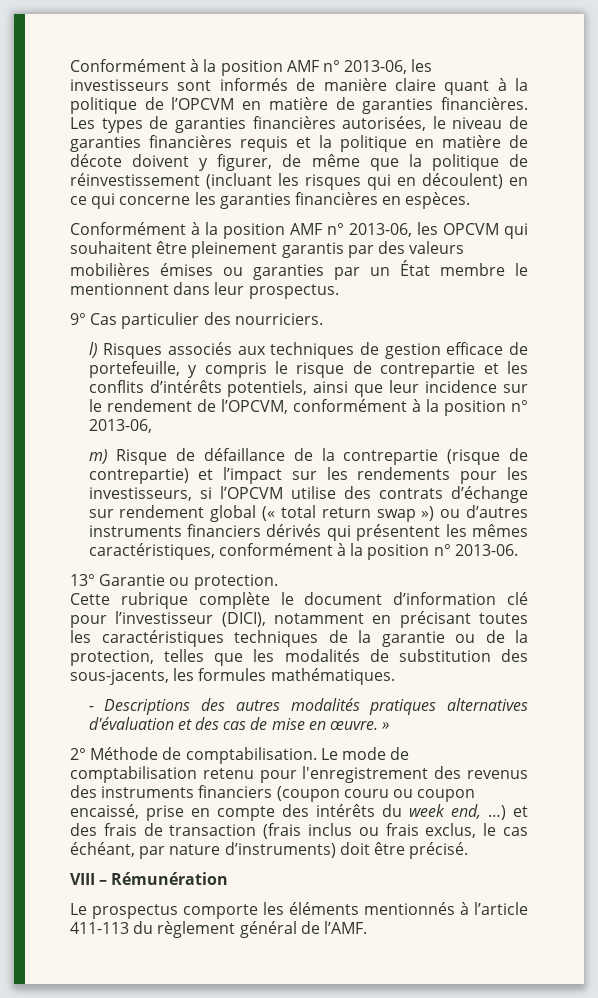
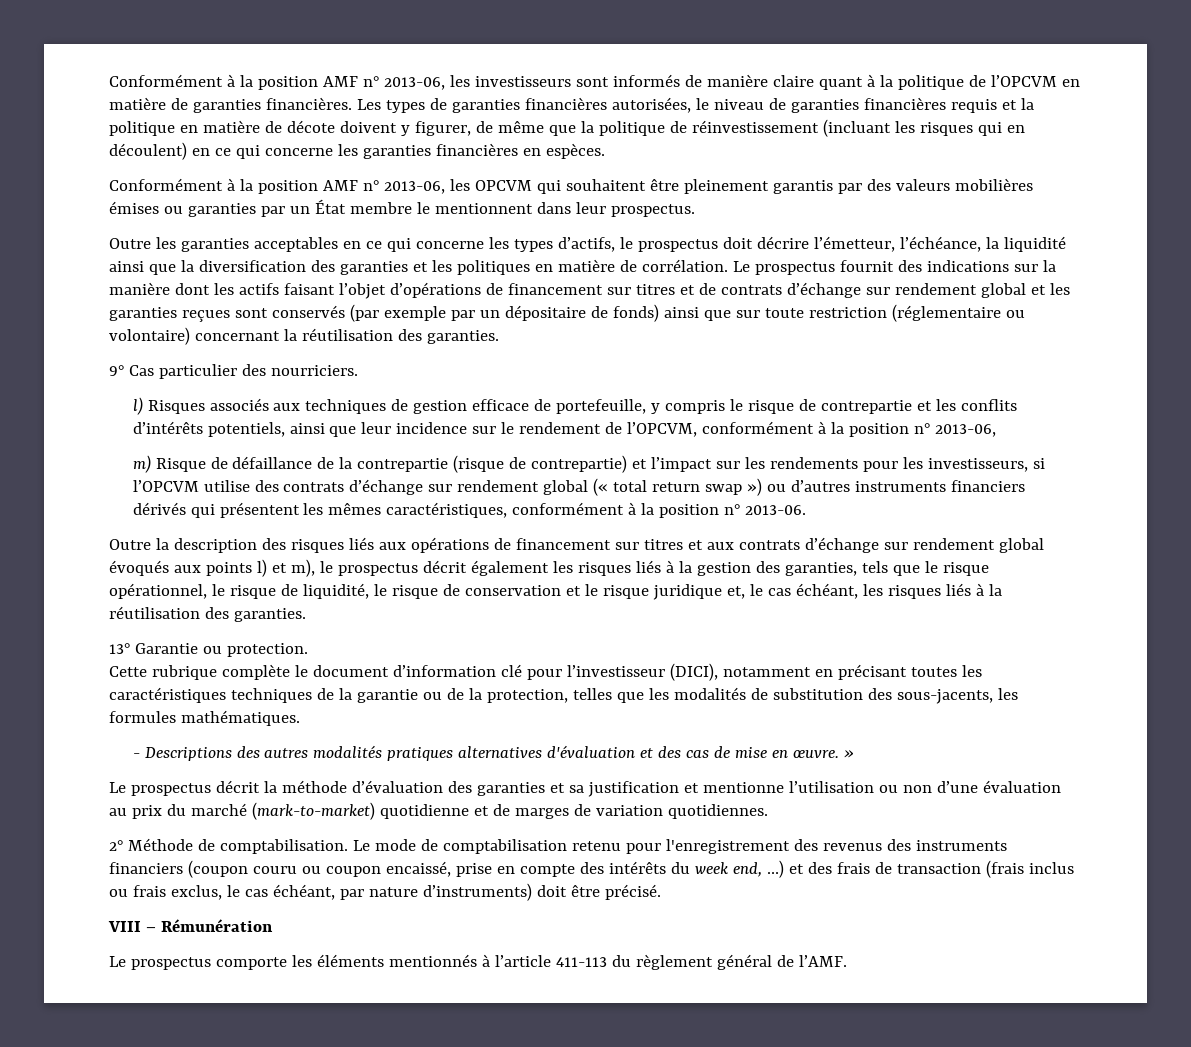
(339, 291) none -> [109,236,1066,252] [109,259,1056,275] [109,282,1070,299] [109,304,1025,322] [109,327,499,345] // Outre les garanties acceptables en ce qui concerne les types d’actifs, le prospectus doit décrire l’émetteur, l’échéance, la liquidité ainsi que la diversification des garanties et les politiques en matière de corrélation. Le prospectus fournit des indications sur la manière dont les actifs faisant l’objet d’opérations de financement sur titres et de contrats d’échange sur rendement global et les garanties reçues sont conservés (par exemple par un dépositaire de fonds) ainsi que sur toute restriction (réglementaire ou volontaire) concernant la réutilisation des garanties.
(518, 550) none -> [109,537,1044,553] [109,559,989,577] [109,583,1002,600] [109,606,306,622] // Outre la description des risques liés aux opérations de financement sur titres et aux contrats d’échange sur rendement global évoqués aux points l) et m), le prospectus décrit également les risques liés à la gestion des garanties, tels que le risque opérationnel, le risque de liquidité, le risque de conservation et le risque juridique et, le cas échéant, les risques liés à la réutilisation des garanties.
(390, 726) none -> [109,780,1061,797] [109,802,768,820] // Le prospectus décrit la méthode d’évaluation des garanties et sa justification et mentionne l’utilisation ou non d’une évaluation au prix du marché (mark-to-market) quotidienne et de marges de variation quotidiennes.

